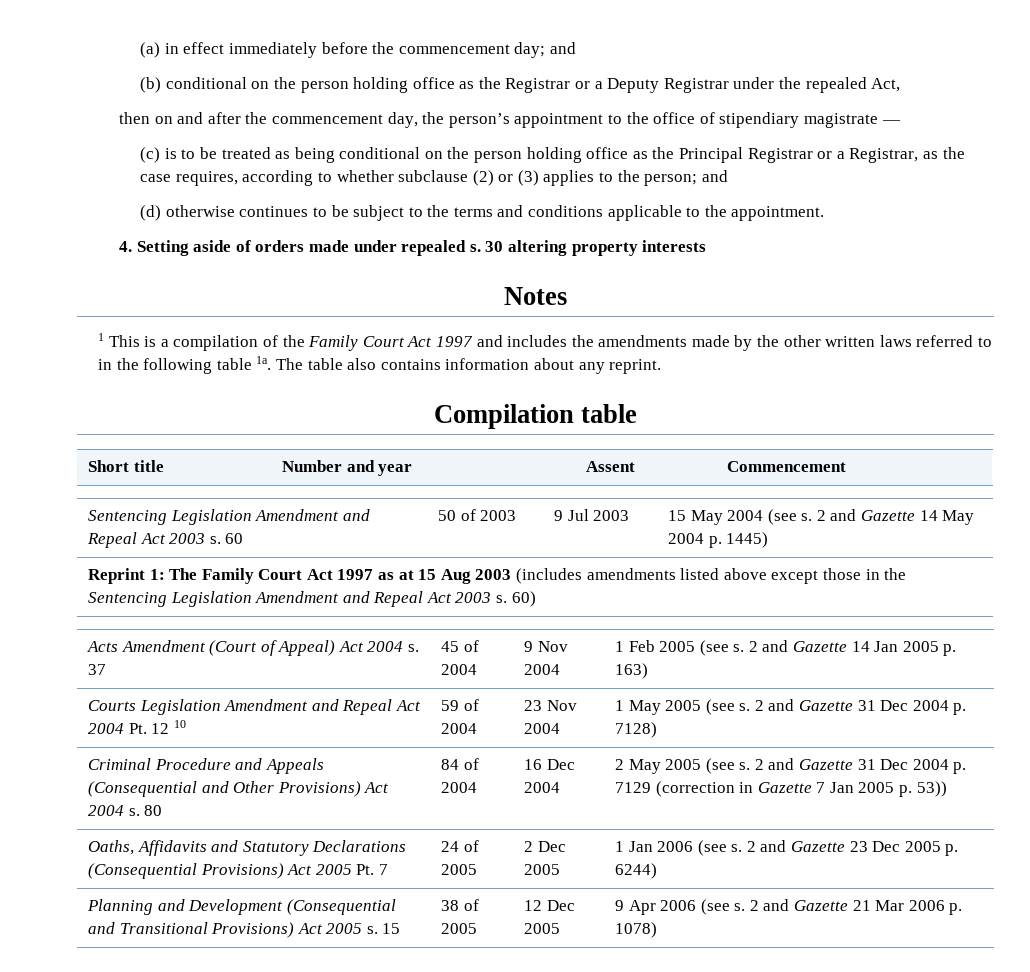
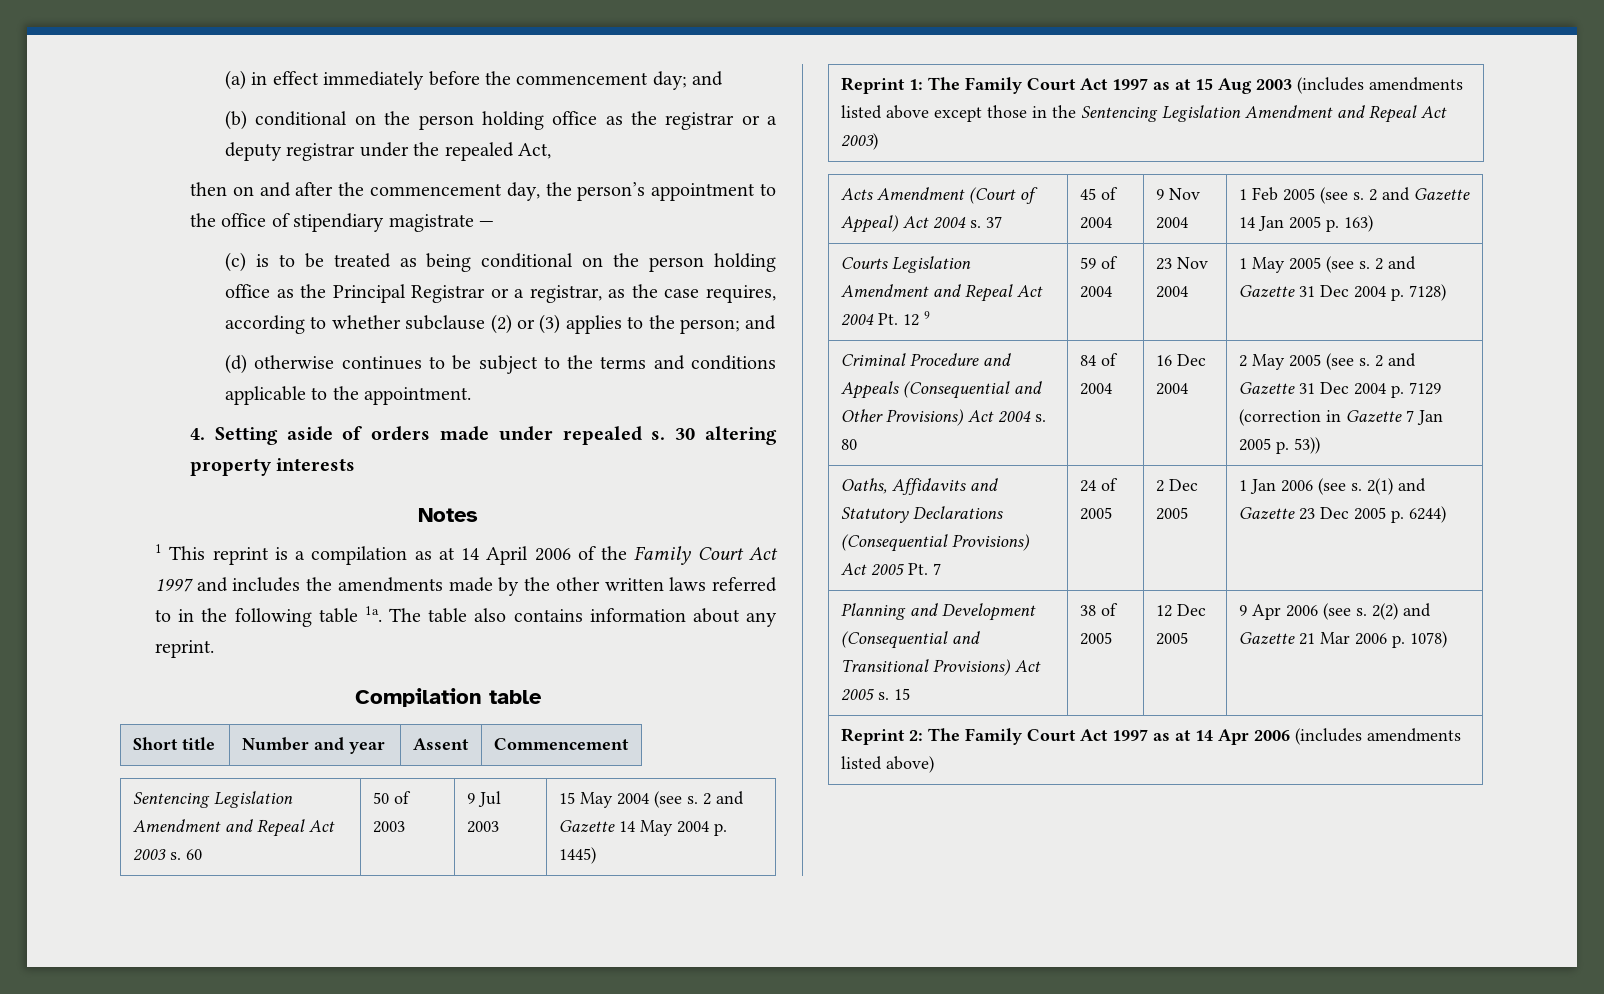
[505,78,729,93] Registrar or a Deputy Registrar -> [665,112,778,130] [225,142,356,161] registrar or a deputy registrar
[849,148,919,163] Registrar, -> [529,285,602,303] registrar,
(140, 341) none -> [212,547,269,565] reprint
(259, 343) none -> [414,546,571,565] as at 14 April 2006
[455,591,536,607] 2003 s. 60) -> [840,133,878,150] 2003)
[173,720,186,728] 10 -> [923,311,930,319] 9
[746,841,756,852] 2 -> [1366,478,1393,495] 2(1)
[749,900,759,911] 2 -> [1371,603,1398,620] 2(2)
(657, 930) none -> [840,728,1461,745] [840,756,934,773] // Reprint 2: The Family Court Act 1997 as at 14 Apr 2006 (includes amendments listed above)

